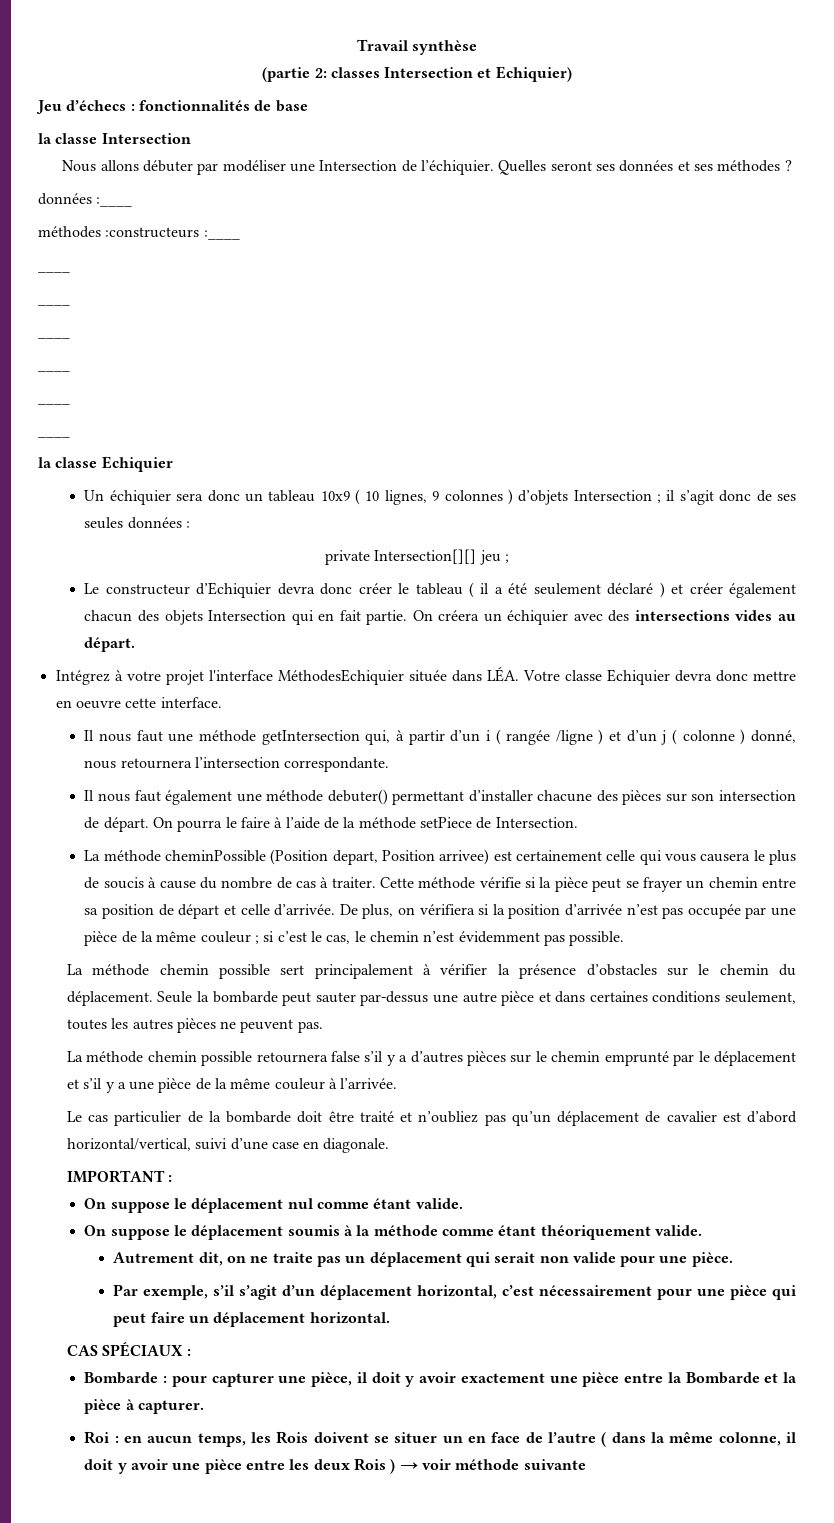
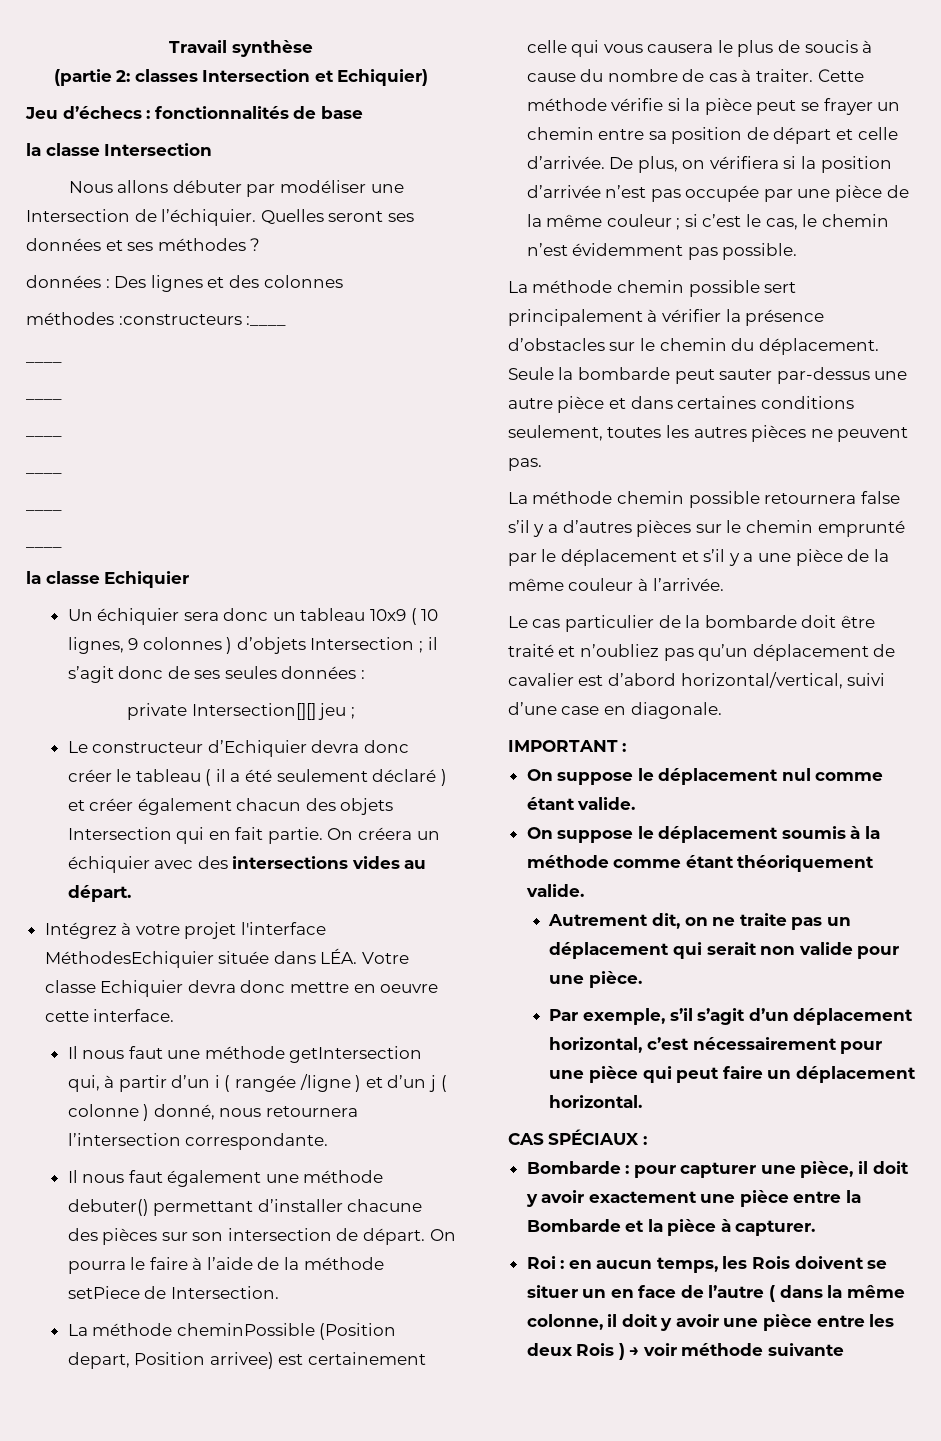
[96,197,133,207] :____ -> [105,275,343,292] : Des lignes et des colonnes

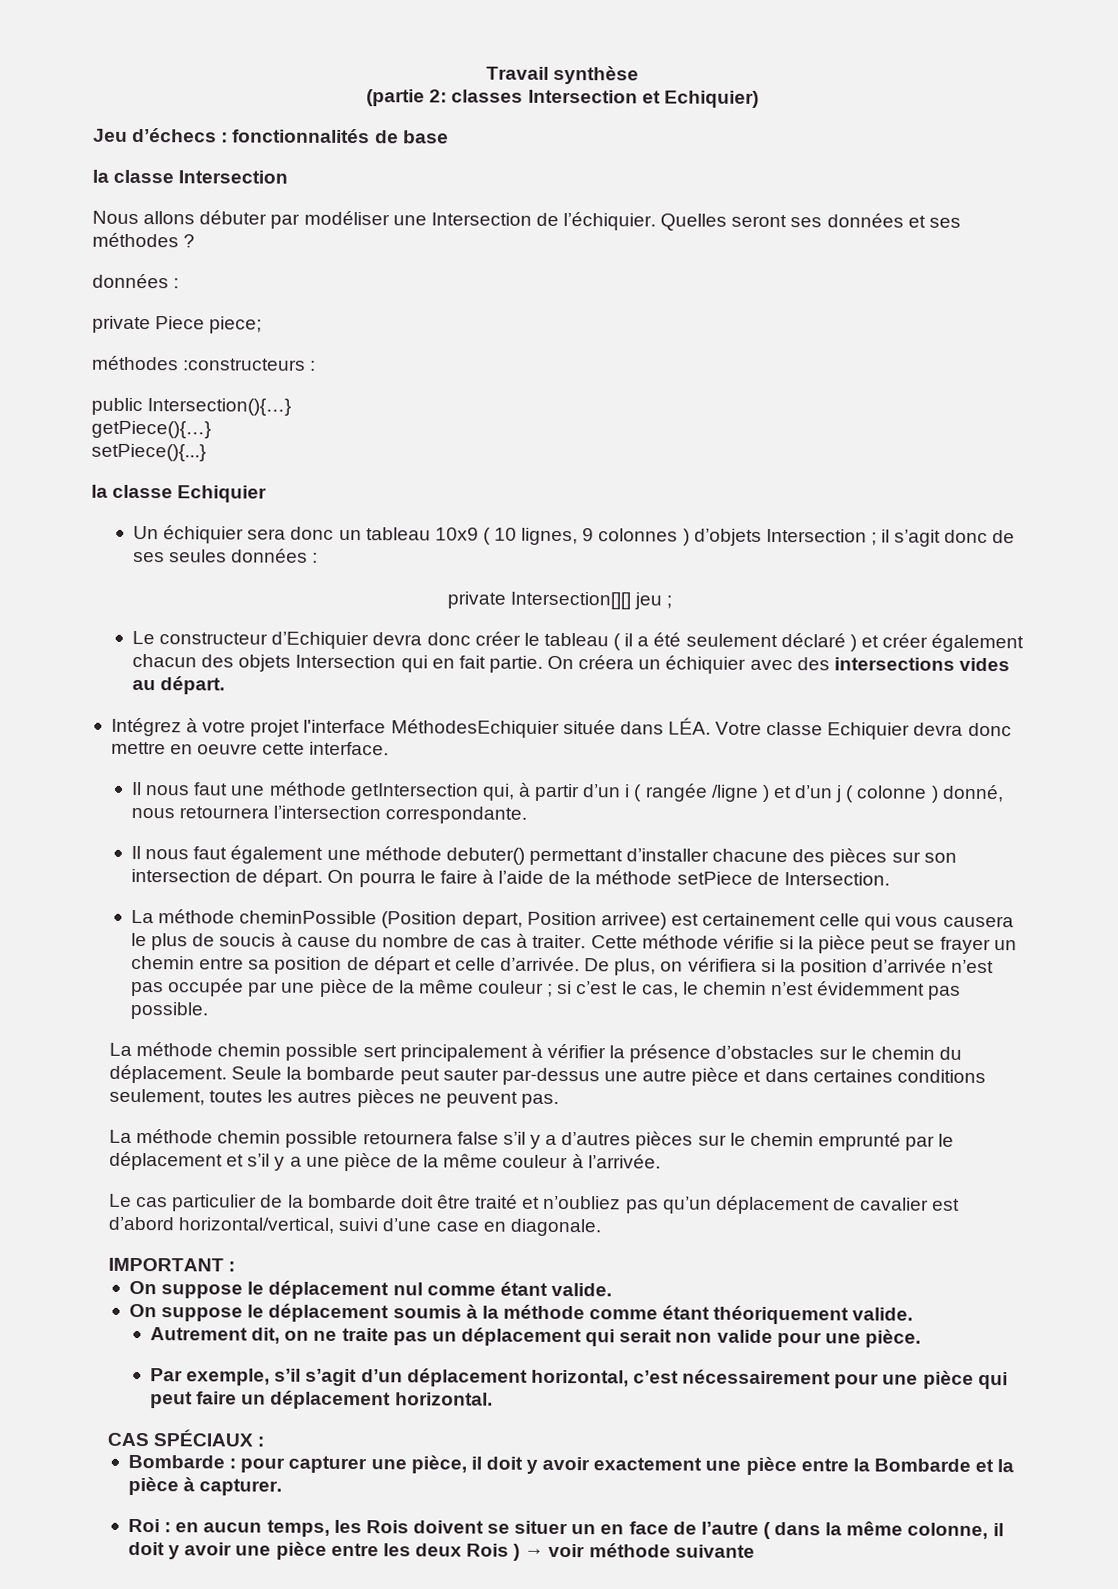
[114,275,343,292] [26,312,287,326] [26,362,62,363] [26,399,62,400] [26,436,62,437] [26,473,62,474] [26,510,62,511] [26,547,62,548] Des lignes et des colonnes // méthodes :constructeurs :____ // ____ // ____ // ____ // ____ // ____ // ____ -> [92,315,263,334] [91,355,317,371] [91,397,292,416] [91,420,211,439] [91,443,206,462] // private Piece piece; // méthodes :constructeurs : // public Intersection(){…} // getPiece(){…} // setPiece(){...}

